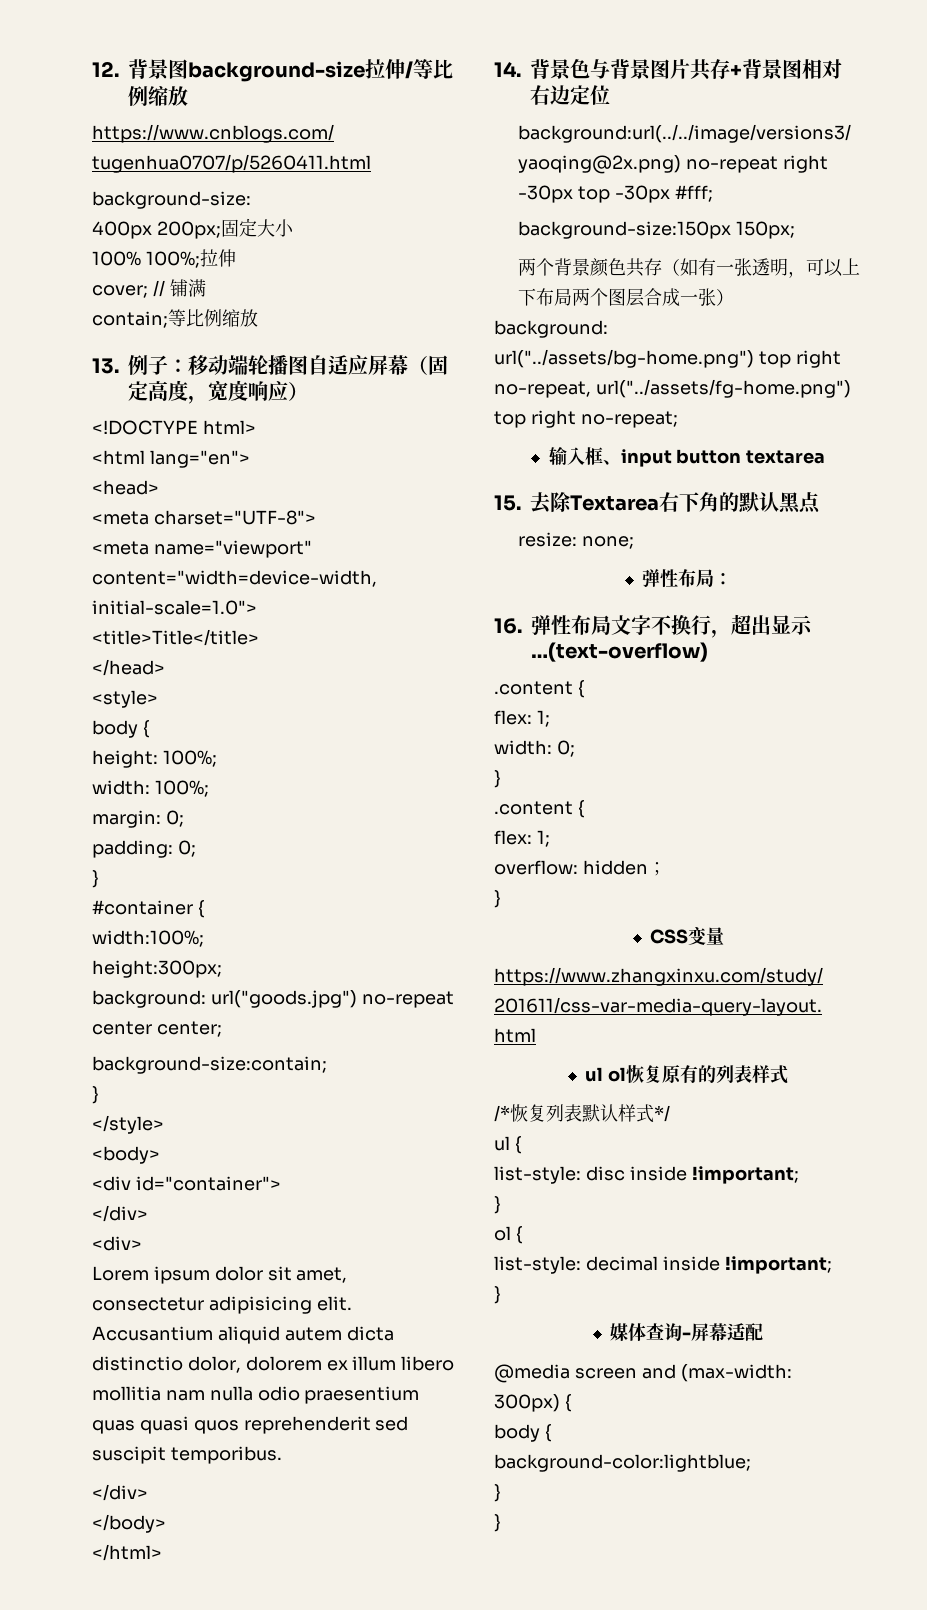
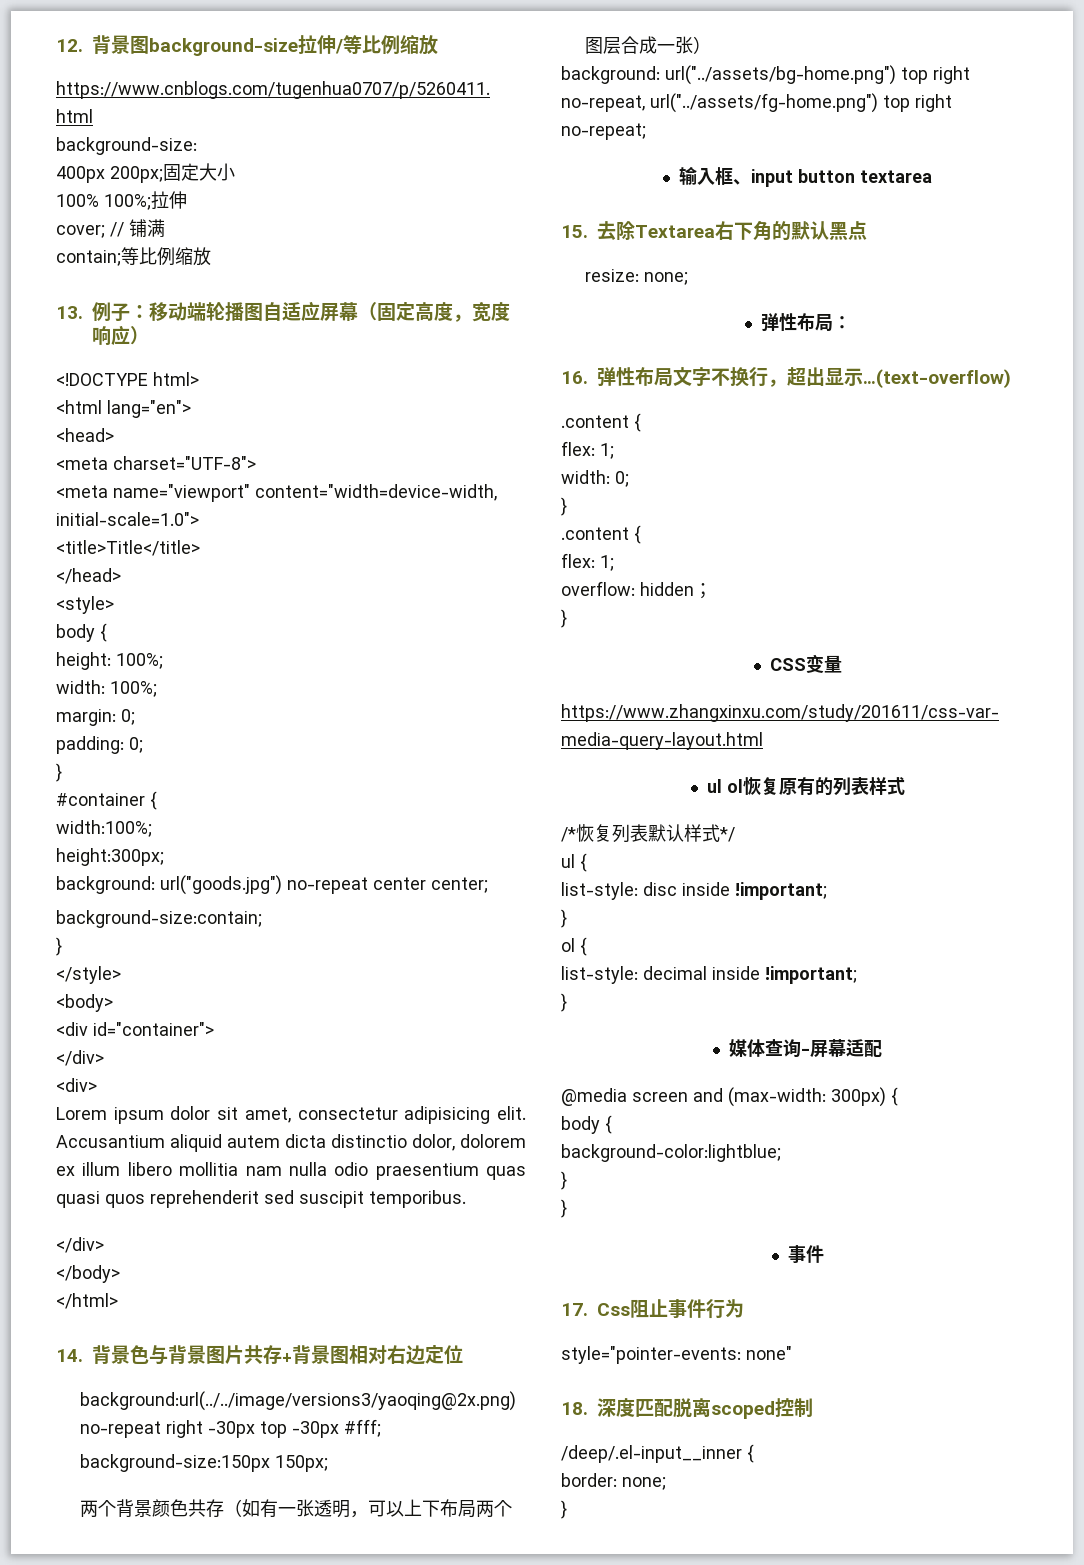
(501, 1523) none -> [787,1245,824,1263] [561,1299,744,1319] [561,1346,792,1364] [561,1398,813,1419] [561,1444,754,1463] [561,1473,666,1490] [561,1500,567,1519] // 事件 // 17. Css阻止事件行为 // style="pointer-events: none" // 18.深度匹配脱离scoped控制 // /deep/.el-input__inner { // border: none; // }

